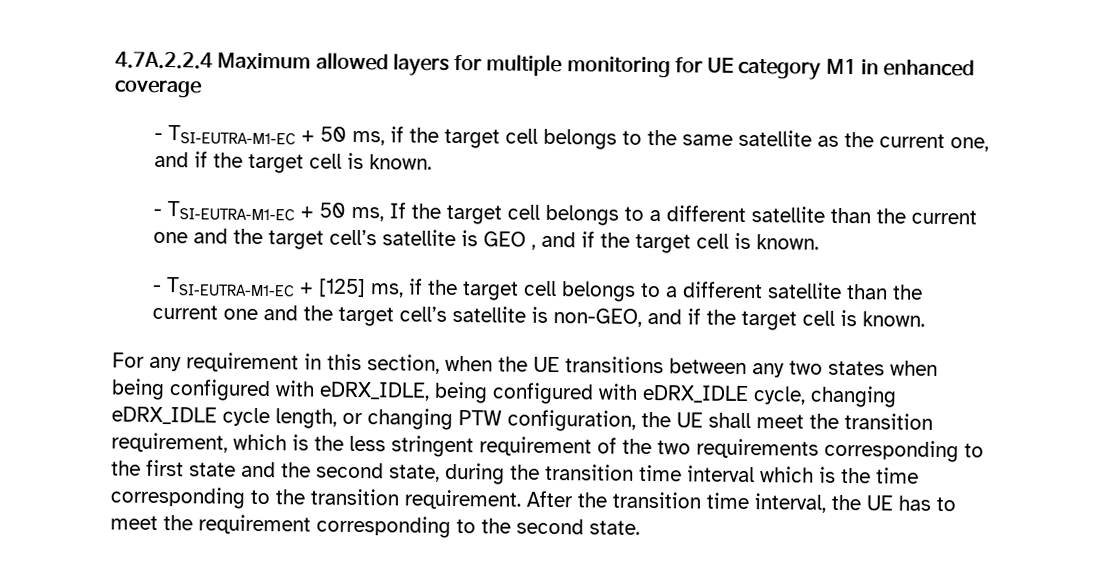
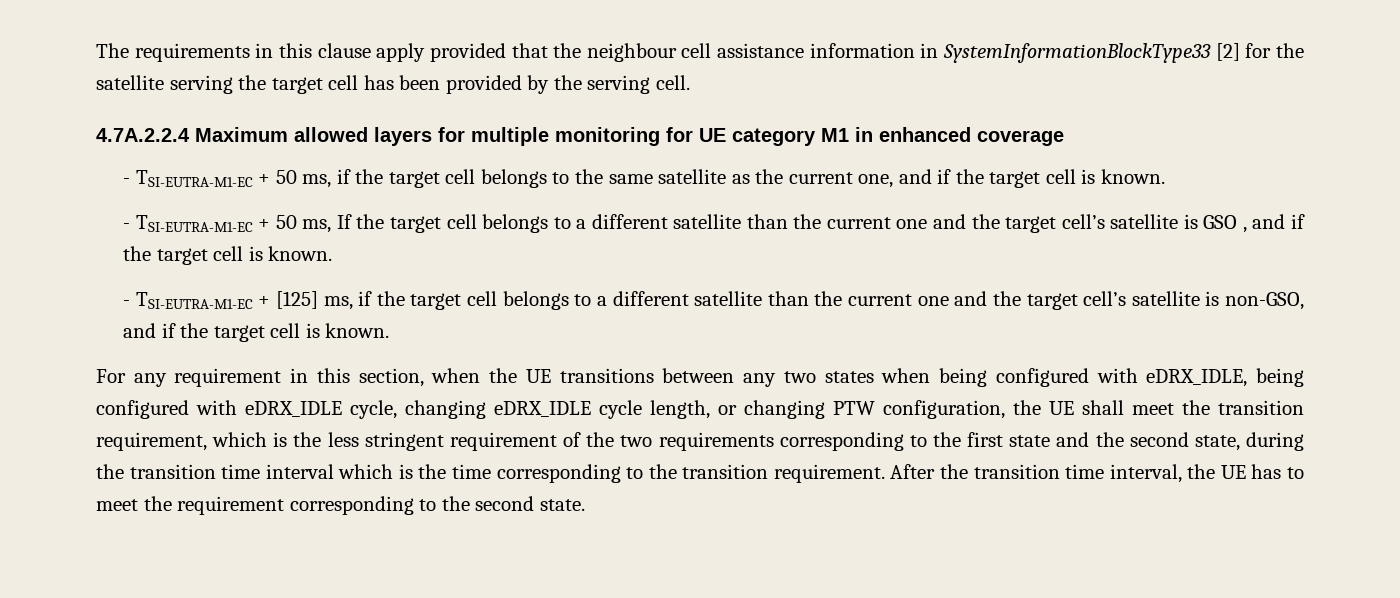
(115, 60) none -> [96,43,1305,63] [96,75,690,94] The requirements in this clause apply provided that the neighbour cell assistance information in SystemInformationBlockType33 [2] for the satellite serving the target cell has been provided by the serving cell. //
[482,231,526,247] GEO -> [1203,215,1238,229] GSO
[552,308,642,327] non-GEO, -> [1225,292,1305,310] non-GSO,

